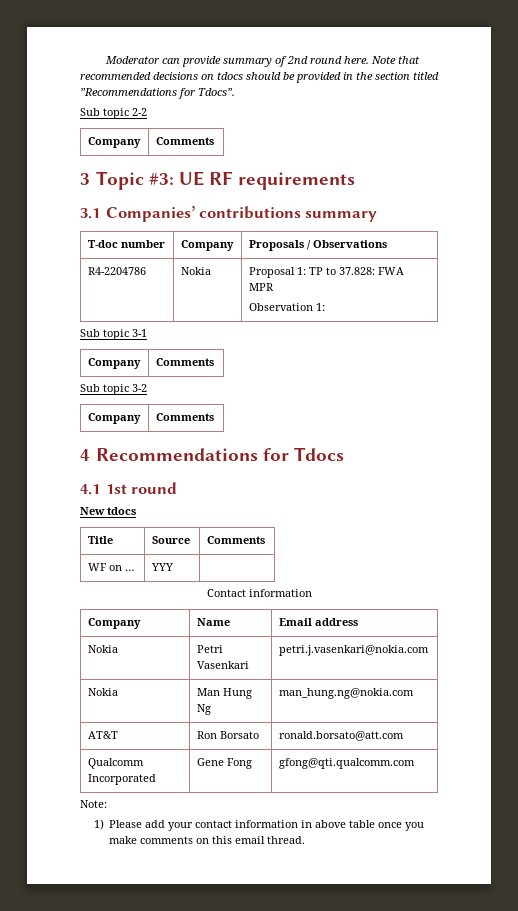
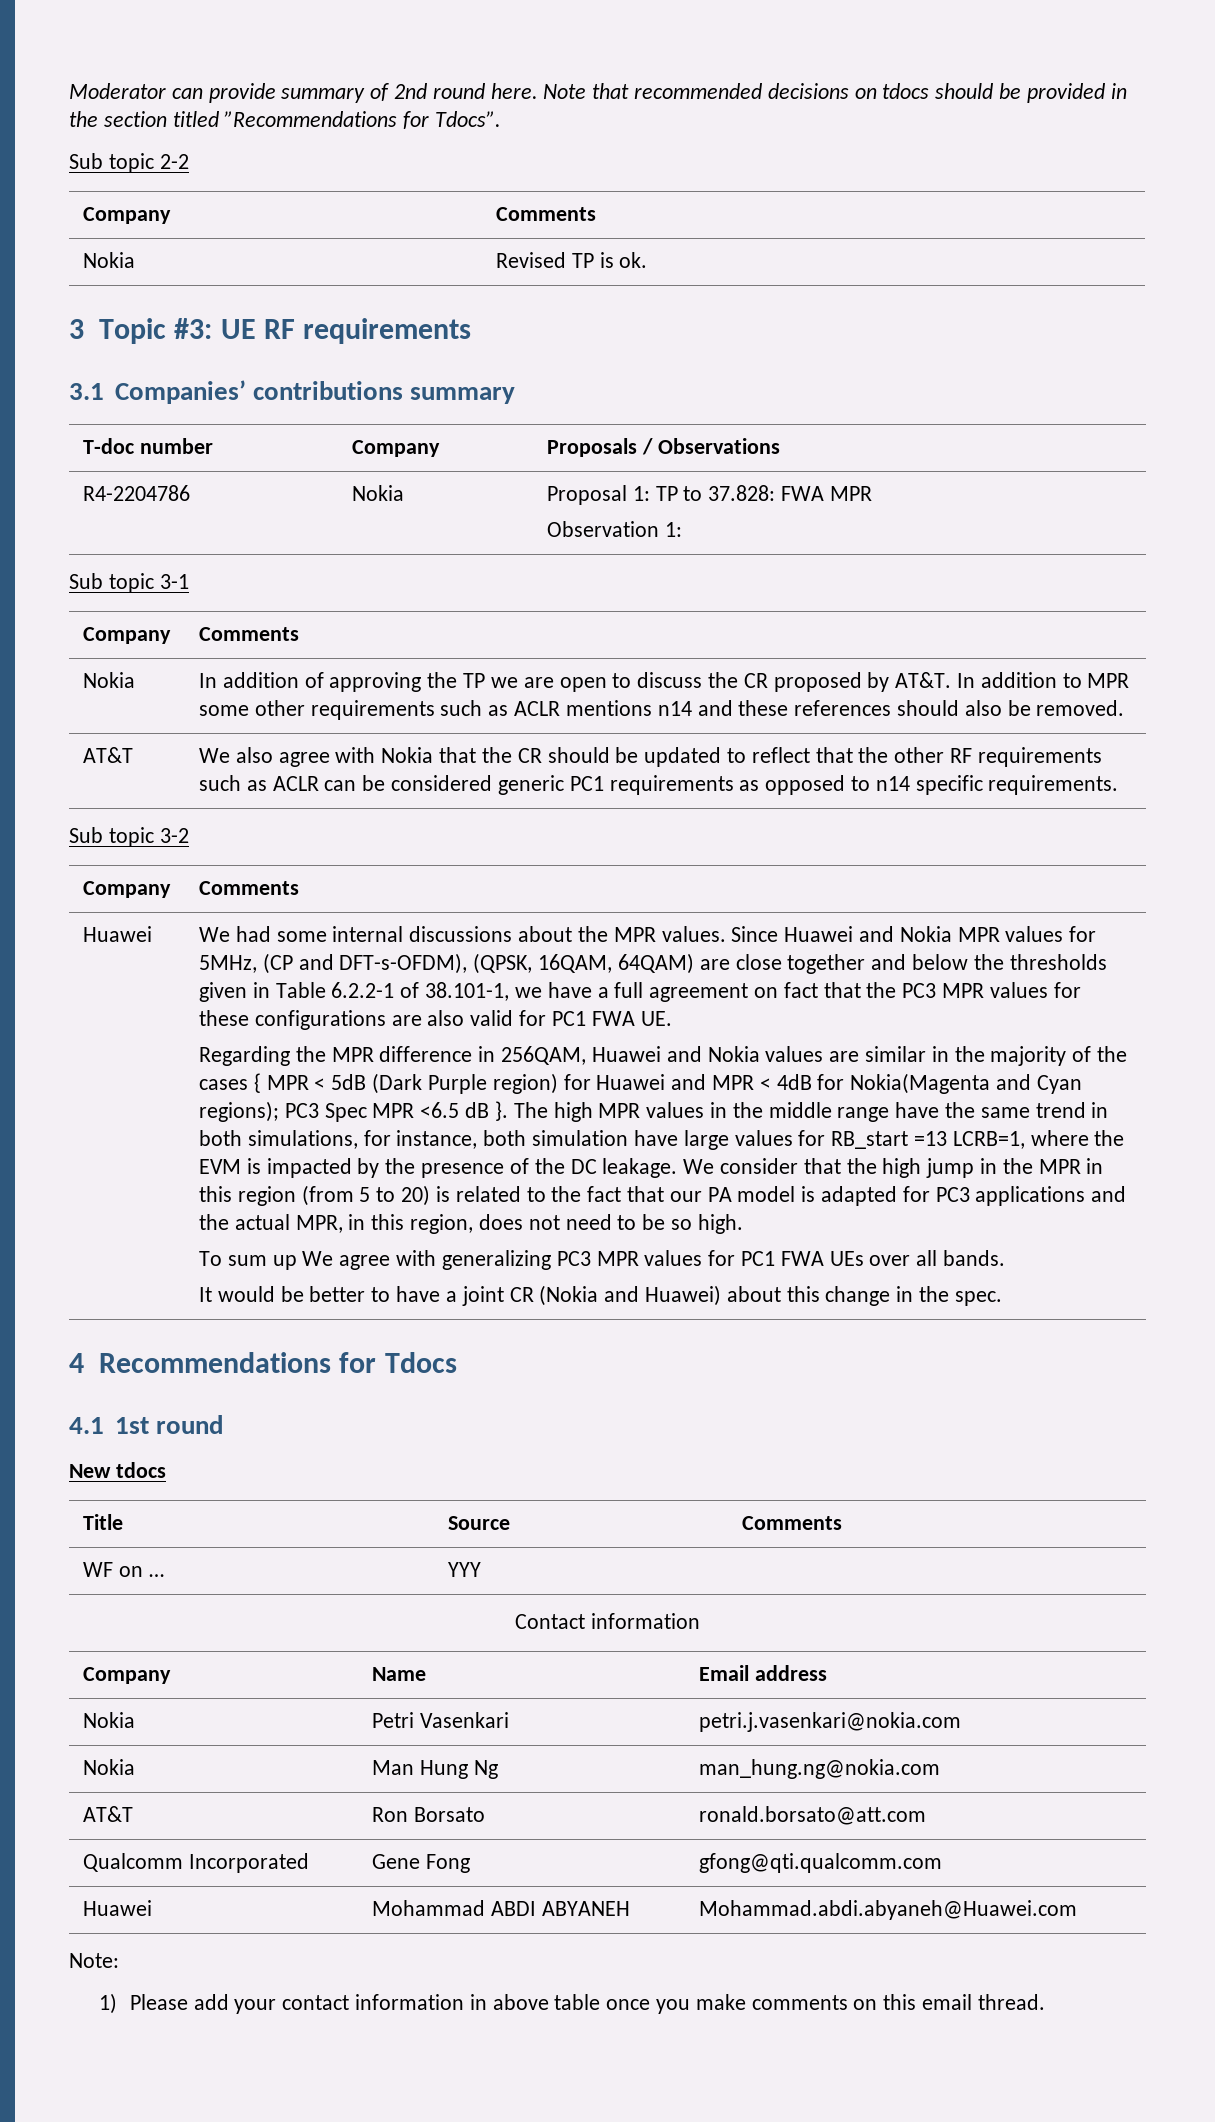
(214, 141) none -> [83,252,136,268] [496,252,648,268] // Nokia | Revised TP is ok.
(214, 362) none -> [83,672,136,688] [199,672,1130,692] [199,700,1125,720] [83,747,134,763] [199,747,1102,767] [199,775,1119,795] // Nokia | In addition of approving the TP we are open to discuss the CR proposed by AT&T. In addition to MPR some other requirements such as ACLR mentions n14 and these references should also be removed. // AT&T | We also agree with Nokia that the CR should be updated to reflect that the other RF requirements such as ACLR can be considered generic PC1 requirements as opposed to n14 specific requirements.
(214, 417) none -> [83,926,153,942] [199,926,1097,942] [199,953,1107,974] [199,982,1081,1002] [199,1010,672,1030] [199,1046,1127,1066] [199,1073,1082,1094] [199,1101,1109,1122] [199,1130,1125,1150] [199,1158,1104,1178] [199,1185,1127,1206] [199,1214,743,1234] [199,1250,1005,1270] [199,1285,1002,1306] // Huawei | We had some internal discussions about the MPR values. Since Huawei and Nokia MPR values for 5MHz, (CP and DFT-s-OFDM), (QPSK, 16QAM, 64QAM) are close together and below the thresholds given in Table 6.2.2-1 of 38.101-1, we have a full agreement on fact that the PC3 MPR values for these configurations are also valid for PC1 FWA UE. // Regarding the MPR difference in 256QAM, Huawei and Nokia values are similar in the majority of the cases { MPR < 5dB (Dark Purple region) for Huawei and MPR < 4dB for Nokia(Magenta and Cyan regions); PC3 Spec MPR <6.5 dB }. The high MPR values in the middle range have the same trend in both simulations, for instance, both simulation have large values for RB_start =13 LCRB=1, where the EVM is impacted by the presence of the DC leakage. We consider that the high jump in the MPR in this region (from 5 to 20) is related to the fact that our PA model is adapted for PC3 applications and the actual MPR, in this region, does not need to be so high. // To sum up We agree with generalizing PC3 MPR values for PC1 FWA UEs over all bands. // It would be better to have a joint CR (Nokia and Huawei) about this change in the spec.
(415, 763) none -> [83,1900,153,1916] [372,1900,630,1916] [699,1900,1078,1920] // Huawei | Mohammad ABDI ABYANEH | Mohammad.abdi.abyaneh@Huawei.com

